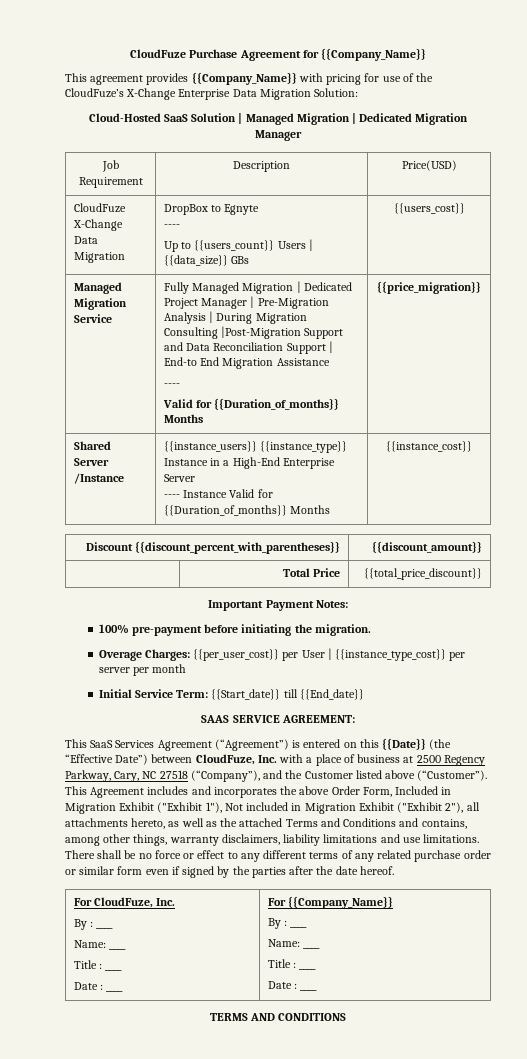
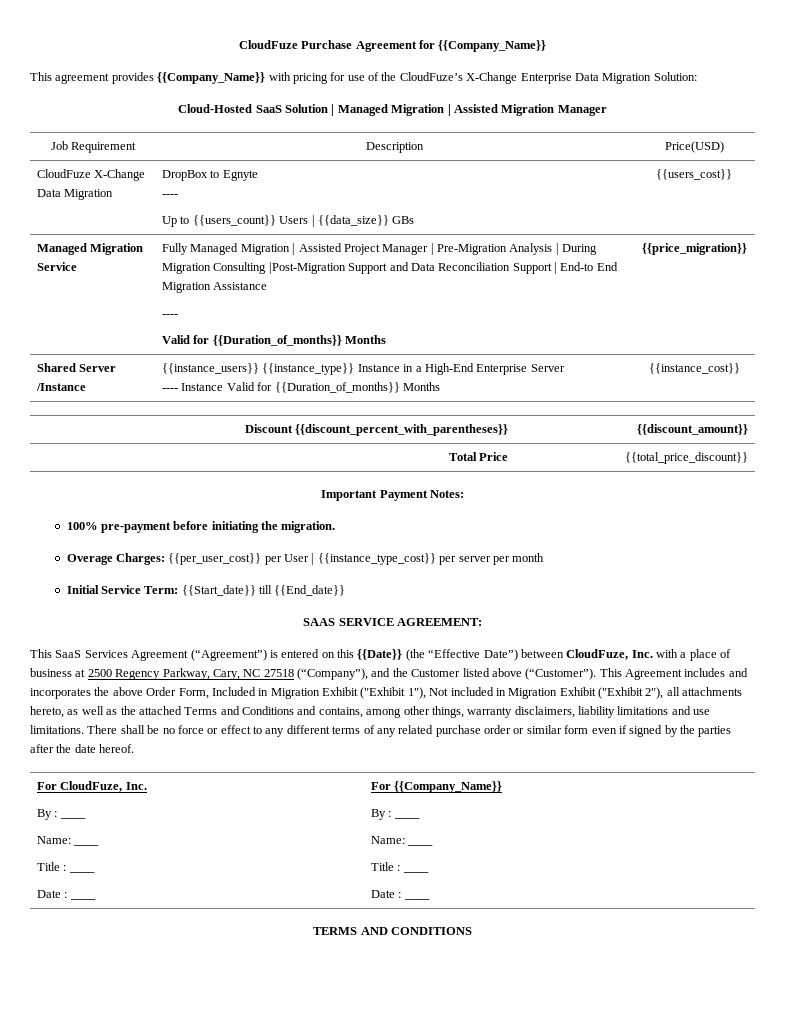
[359,113,413,122] Dedicated -> [453,104,498,113] Assisted
[303,282,352,291] Dedicated -> [298,243,342,252] Assisted

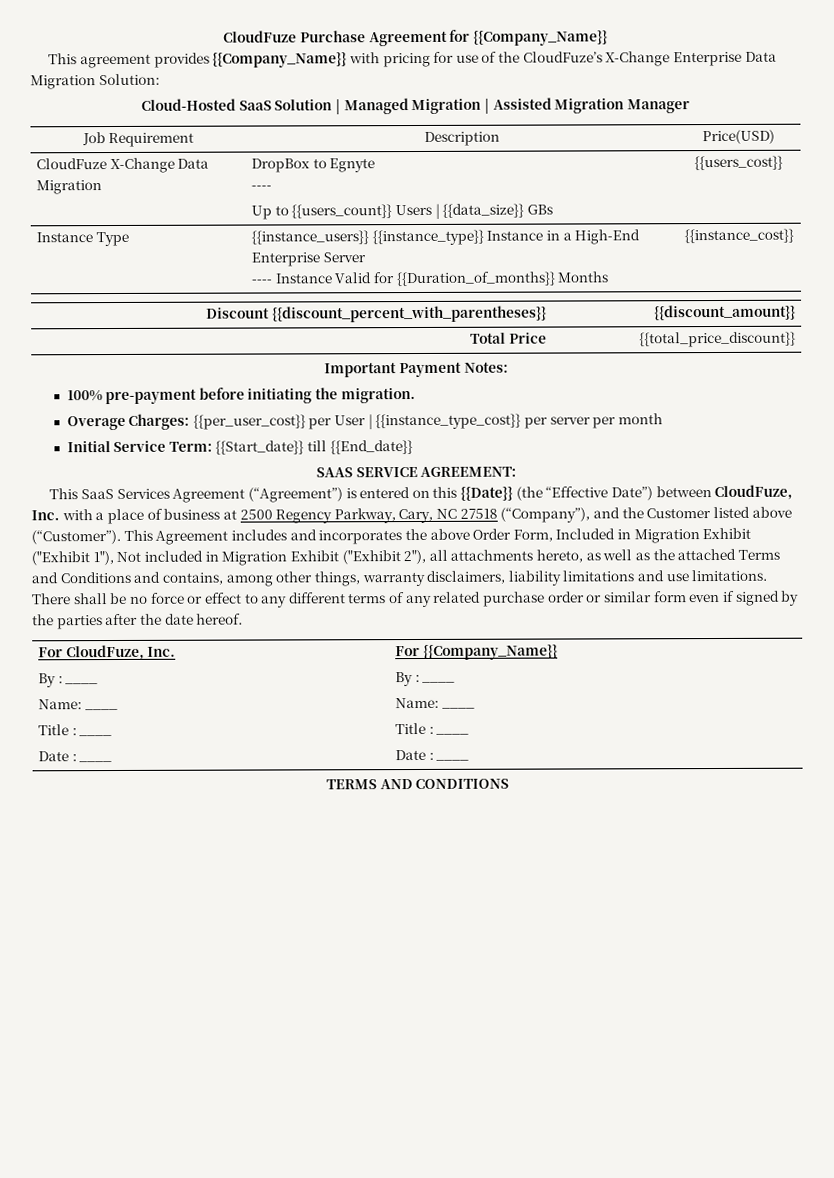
[37,243,144,255] [37,262,78,271] [162,243,598,255] [162,262,618,274] [162,282,268,293] [162,314,179,317] [162,335,387,346] [641,243,747,255] [37,363,117,372] [36,383,87,391] Managed Migration Service | Fully Managed Migration | Assisted Project Manager | Pre-Migration Analysis | During Migration Consulting |Post-Migration Support and Data Reconciliation Support | End-to End Migration Assistance // ---- // Valid for {{Duration_of_months}} Months | {{price_migration}} // Shared Server /Instance -> [36,231,129,247] Instance Type

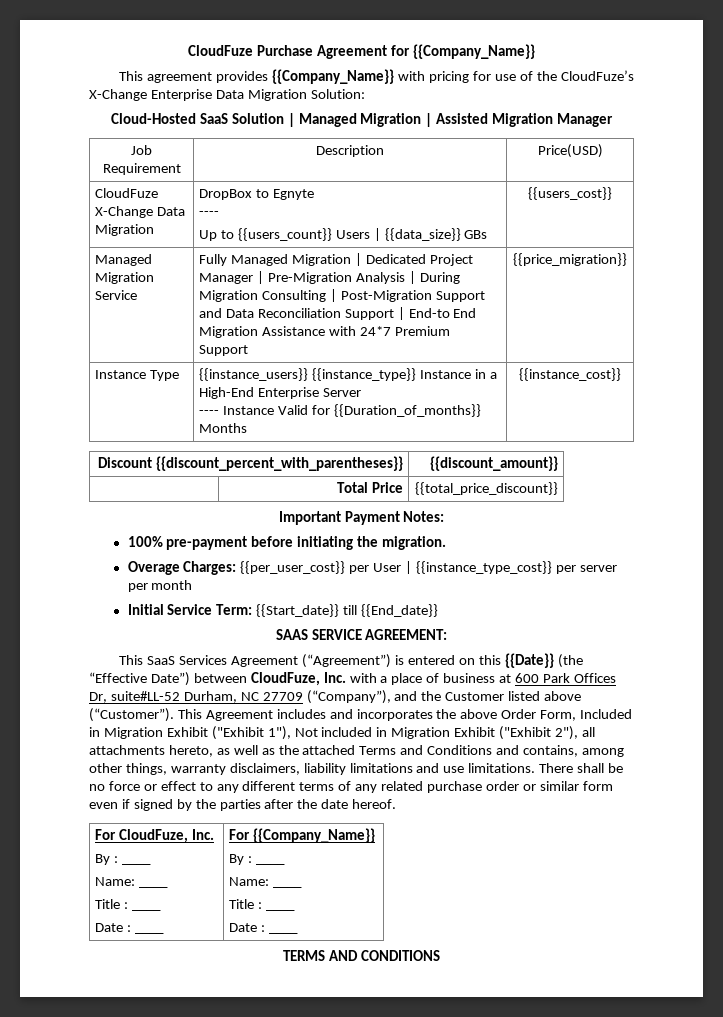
(783, 163) none -> [94,254,152,266] [94,272,154,284] [94,290,137,300] [198,253,473,266] [198,271,460,284] [198,289,485,302] [198,307,477,320] [198,326,450,338] [198,345,248,356] [513,253,627,266] // Managed Migration Service | Fully Managed Migration | Dedicated Project Manager | Pre-Migration Analysis | During Migration Consulting | Post-Migration Support and Data Reconciliation Support | End-to End Migration Assistance with 24*7 Premium Support | {{price_migration}}
[239,508,498,524] 2500 Regency Parkway, Cary, NC 27518 -> [515,673,616,683] [89,691,303,703] 600 Park Offices Dr, suite#LL-52 Durham, NC 27709

